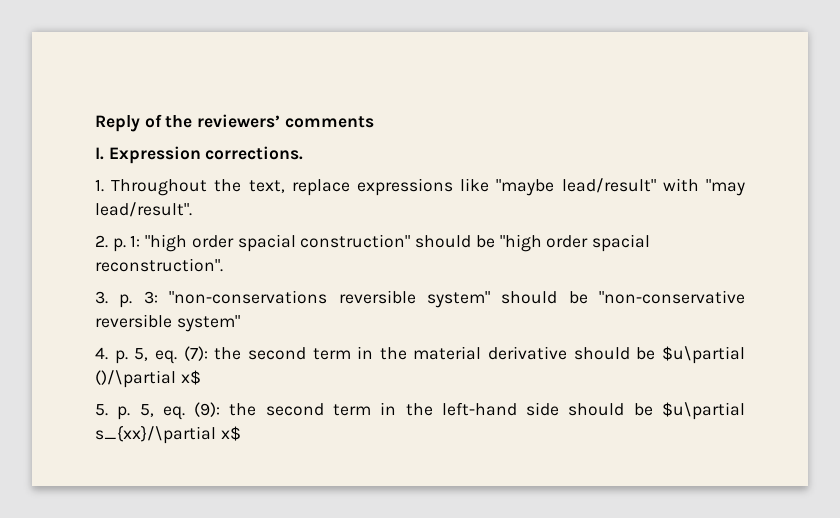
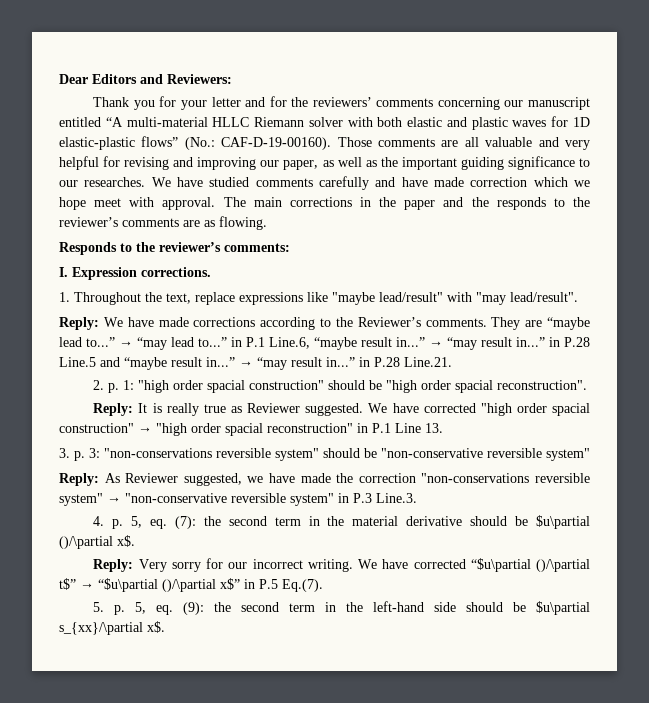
[95,114,374,132] Reply of the reviewers’ comments -> [59,74,232,84] [93,96,590,110] [59,116,590,130] [59,136,590,150] [59,156,590,170] [59,176,590,190] [59,197,591,210] [59,216,267,230] [59,242,290,255] Dear Editors and Reviewers: // Thank you for your letter and for the reviewers’ comments concerning our manuscript entitled “A multi-material HLLC Riemann solver with both elastic and plastic waves for 1D elastic-plastic flows” (No.: CAF-D-19-00160). Those comments are all valuable and very helpful for revising and improving our paper, as well as the important guiding significance to our researches. We have studied comments carefully and have made correction which we hope meet with approval. The main corrections in the paper and the responds to the reviewer’s comments are as flowing. // Responds to the reviewer’s comments:
(192, 209) none -> [59,317,590,330] [59,337,590,350] [59,357,452,370] // Reply: We have made corrections according to the Reviewer’s comments. They are “maybe lead to...” → “may lead to...” in P.1 Line.6, “maybe result in...” → “may result in...” in P.28 Line.5 and “maybe result in...” → “may result in...” in P.28 Line.21.
(223, 265) none -> [93,403,590,416] [59,423,443,436] // Reply: It is really true as Reviewer suggested. We have corrected "high order spacial construction" → "high order spacial reconstruction" in P.1 Line 13.
(240, 323) none -> [59,473,591,486] [59,493,417,506] // Reply: As Reviewer suggested, we have made the correction "non-conservations reversible system" → "non-conservative reversible system" in P.3 Line.3.
[180,370,201,385] x$ -> [117,535,135,547] [93,558,590,572] [59,578,323,592] x$. // Reply: Very sorry for our incorrect writing. We have corrected “$u\partial ()/\partial t$” → “$u\partial ()/\partial x$” in P.5 Eq.(7).
[220,426,241,441] x$ -> [147,621,165,633] x$.

